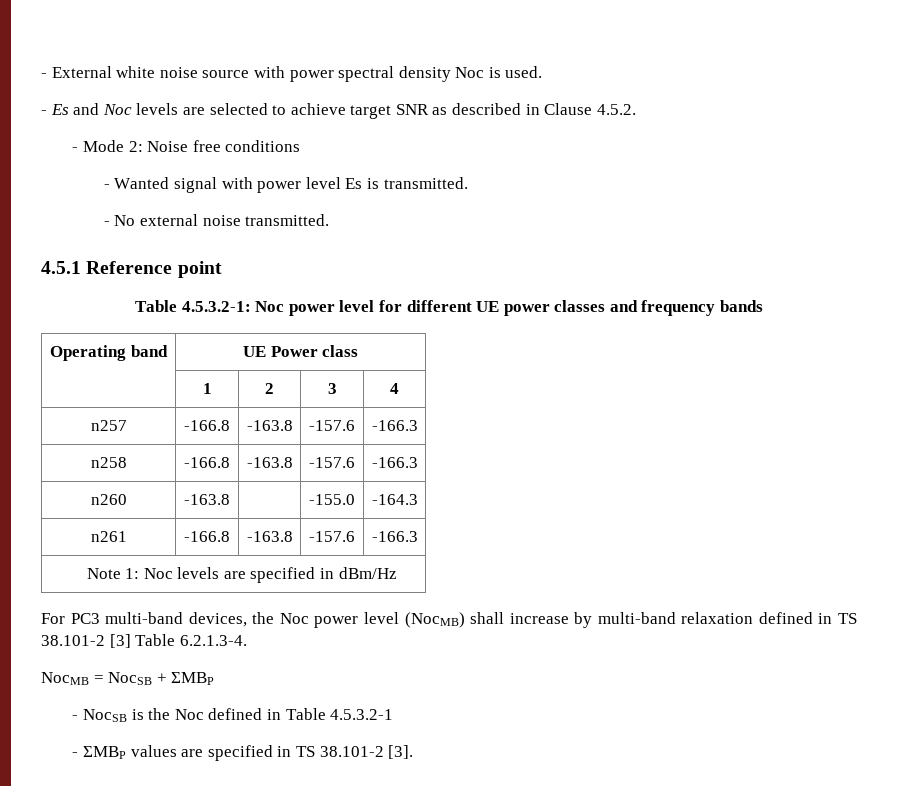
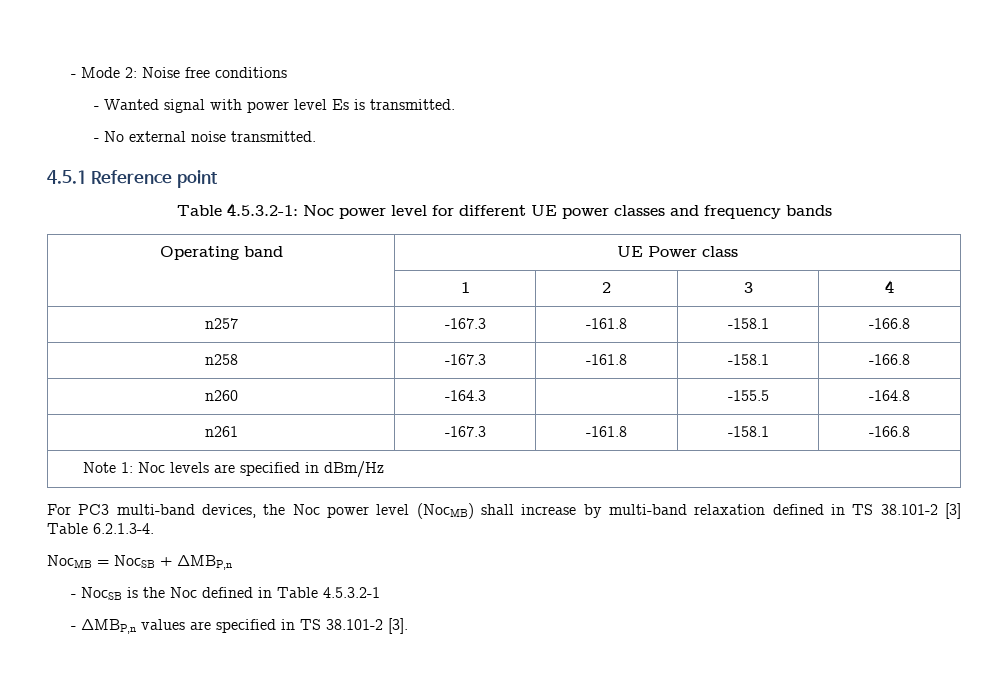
[41,66,543,82] [41,103,636,119] [72,147,79,152] - External white noise source with power spectral density Noc is used. // - Es and Noc levels are selected to achieve target SNR as described in Clause 4.5.2. // - -> [70,74,76,78] -
[184,420,230,431] [246,420,293,431] [309,420,355,431] [371,420,418,431] [90,457,127,468] [184,457,230,468] [246,457,293,468] [309,457,355,468] [371,457,418,468] [90,494,127,505] [184,494,230,505] [309,494,355,505] [371,494,418,505] [90,531,127,542] [184,531,230,542] [246,531,293,542] [309,531,355,542] [371,531,418,542] -166.8 | -163.8 | -157.6 | -166.3 // n258 | -166.8 | -163.8 | -157.6 | -166.3 // n260 | -163.8 | | -155.0 | -164.3 // n261 | -166.8 | -163.8 | -157.6 | -166.3 -> [444,318,486,329] [586,318,627,329] [727,318,769,329] [869,318,910,329] [204,354,238,365] [444,354,486,365] [586,354,627,365] [727,354,769,365] [869,354,910,365] [204,390,238,401] [444,390,486,401] [727,390,769,401] [869,390,910,401] [204,426,238,437] [444,426,486,437] [586,426,627,437] [727,426,769,437] [869,426,910,437] -167.3 | -161.8 | -158.1 | -166.8 // n258 | -167.3 | -161.8 | -158.1 | -166.8 // n260 | -164.3 | | -155.5 | -164.8 // n261 | -167.3 | -161.8 | -158.1 | -166.8
[171,672,215,685] ΣMBP -> [177,555,232,570] ∆MBP,n
[83,746,127,759] ΣMBP -> [80,619,136,634] ∆MBP,n

